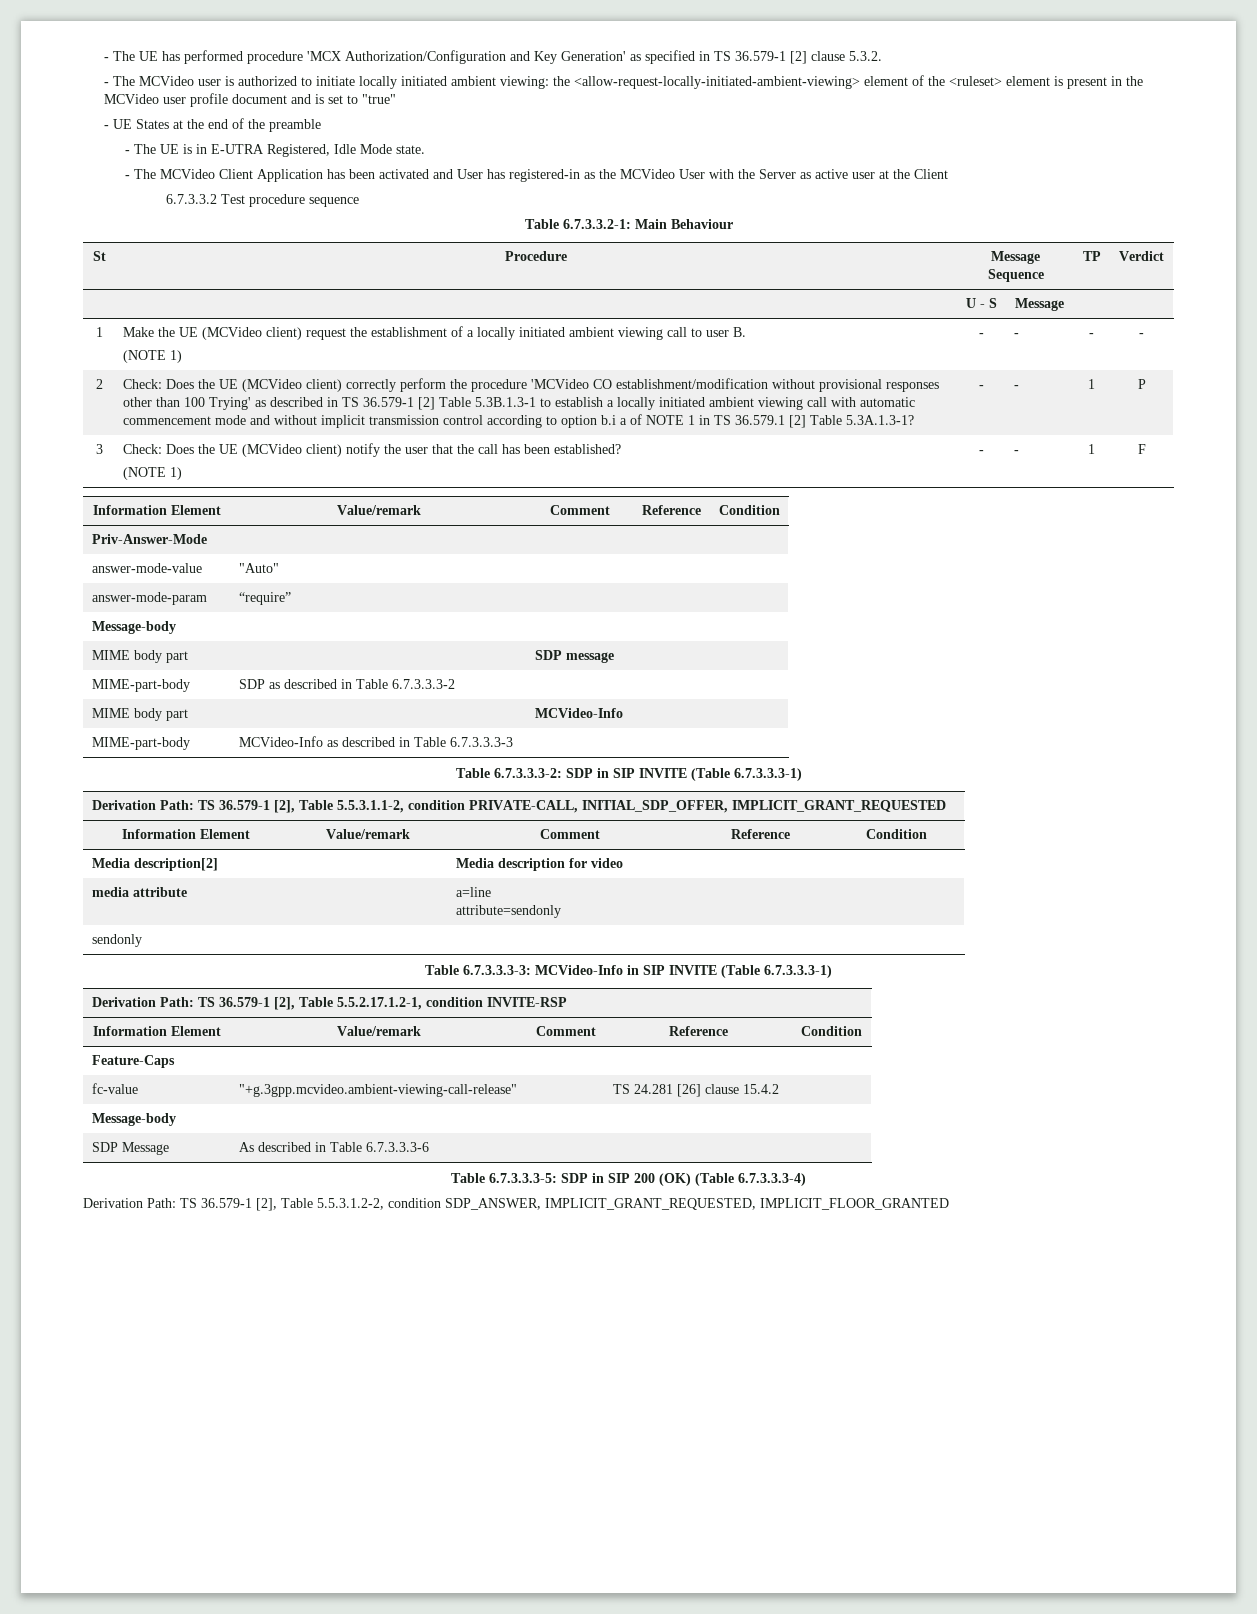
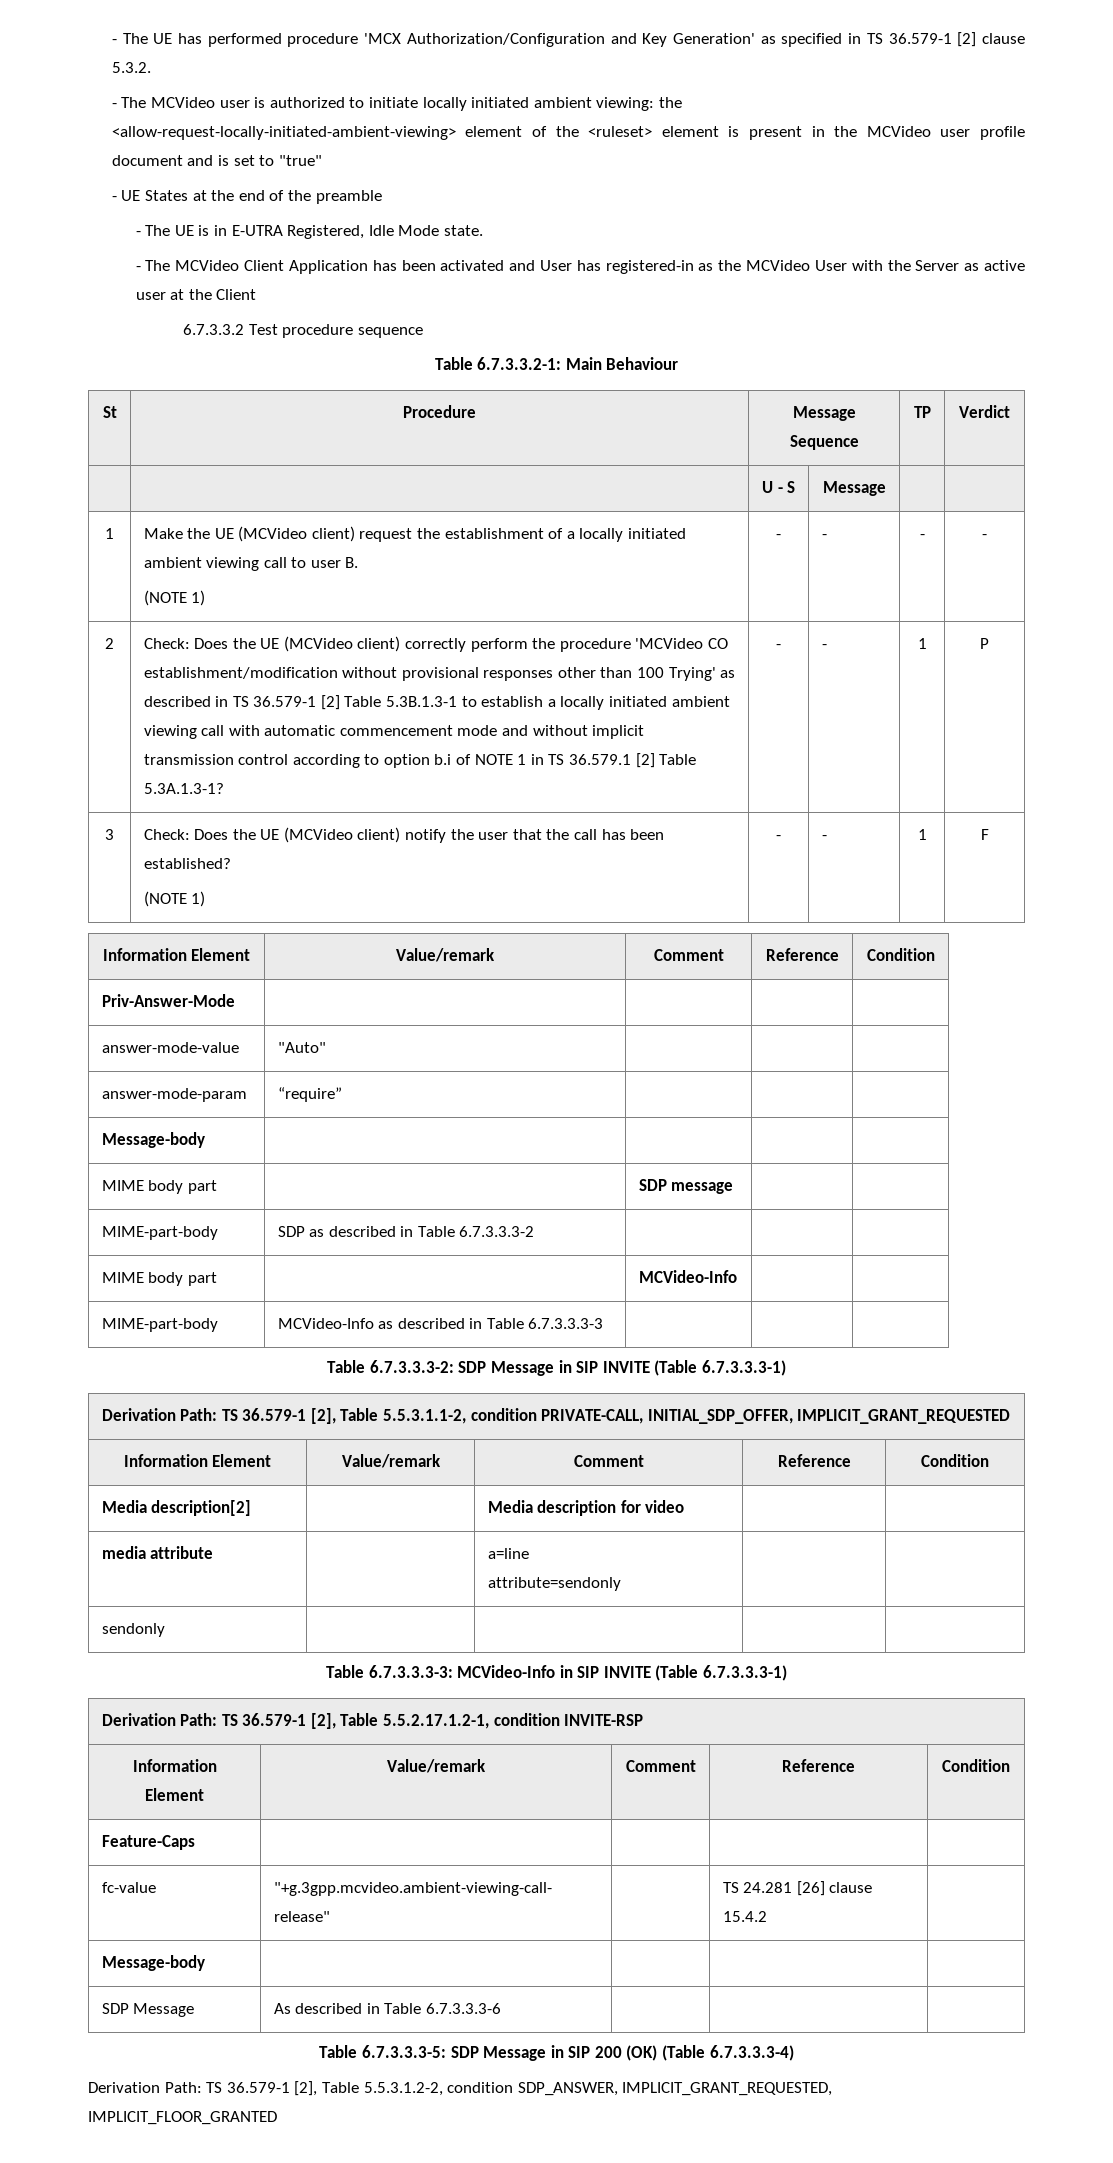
[619,418,627,425] a -> (452, 759) none
(593, 773) none -> [490,1361,554,1376] Message
(588, 1178) none -> [483,2046,547,2061] Message

